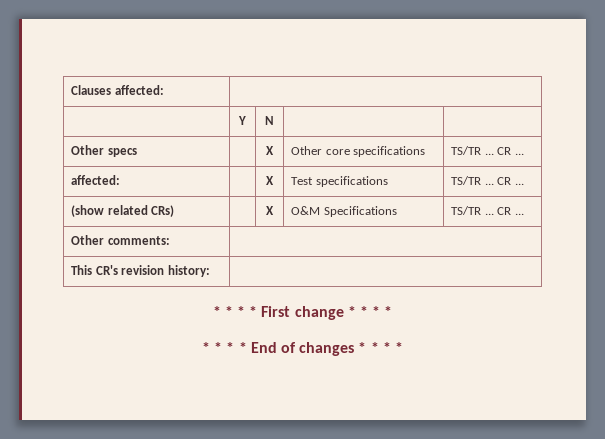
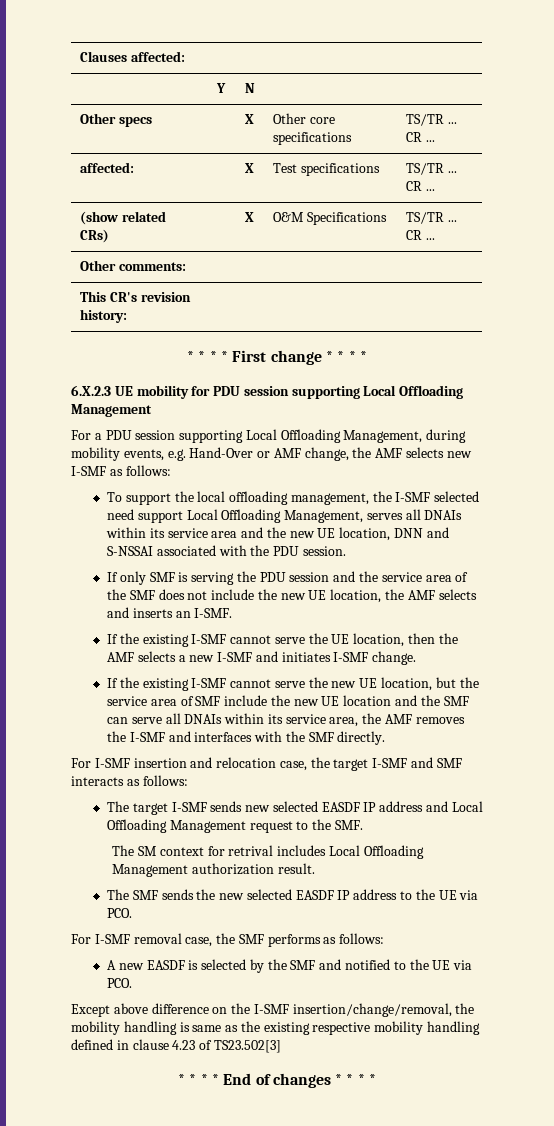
(393, 311) none -> [71,385,464,399] [71,404,152,417] [71,429,467,443] [71,447,472,461] [71,465,171,476] [107,491,480,505] [107,509,463,523] [106,527,449,541] [107,545,346,556] [107,571,469,585] [107,589,477,603] [107,607,233,618] [107,633,458,647] [107,651,417,665] [107,677,479,691] [107,695,469,706] [107,713,465,727] [107,731,386,745] [71,757,462,771] [71,775,188,786] [107,801,483,815] [107,819,363,833] [112,845,424,859] [112,863,315,877] [107,889,479,900] [107,908,133,918] [71,933,385,947] [107,959,473,973] [107,978,133,988] [71,1003,475,1017] [71,1021,481,1035] [71,1039,281,1053] // 6.X.2.3 UE mobility for PDU session supporting Local Offloading Management // For a PDU session supporting Local Offloading Management, during mobility events, e.g. Hand-Over or AMF change, the AMF selects new I-SMF as follows: // To support the local offloading management, the I-SMF selected need support Local Offloading Management, serves all DNAIs within its service area and the new UE location, DNN and S-NSSAI associated with the PDU session. // If only SMF is serving the PDU session and the service area of the SMF does not include the new UE location, the AMF selects and inserts an I-SMF. // If the existing I-SMF cannot serve the UE location, then the AMF selects a new I-SMF and initiates I-SMF change. // If the existing I-SMF cannot serve the new UE location, but the service area of SMF include the new UE location and the SMF can serve all DNAIs within its service area, the AMF removes the I-SMF and interfaces with the SMF directly. // For I-SMF insertion and relocation case, the target I-SMF and SMF interacts as follows: // The target I-SMF sends new selected EASDF IP address and Local Offloading Management request to the SMF. // The SM context for retrival includes Local Offloading Management authorization result. // The SMF sends the new selected EASDF IP address to the UE via PCO. // For I-SMF removal case, the SMF performs as follows: // A new EASDF is selected by the SMF and notified to the UE via PCO. // Except above difference on the I-SMF insertion/change/removal, the mobility handling is same as the existing respective mobility handling defined in clause 4.23 of TS23.502[3]

